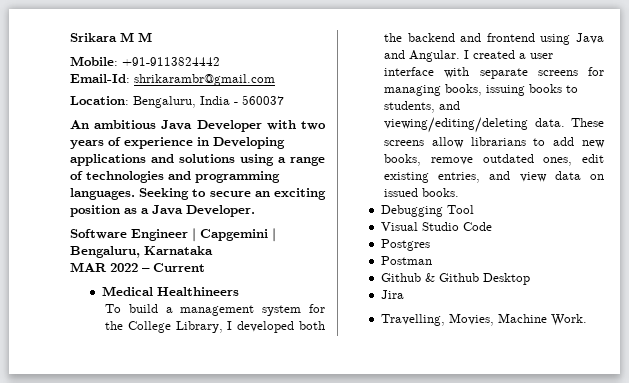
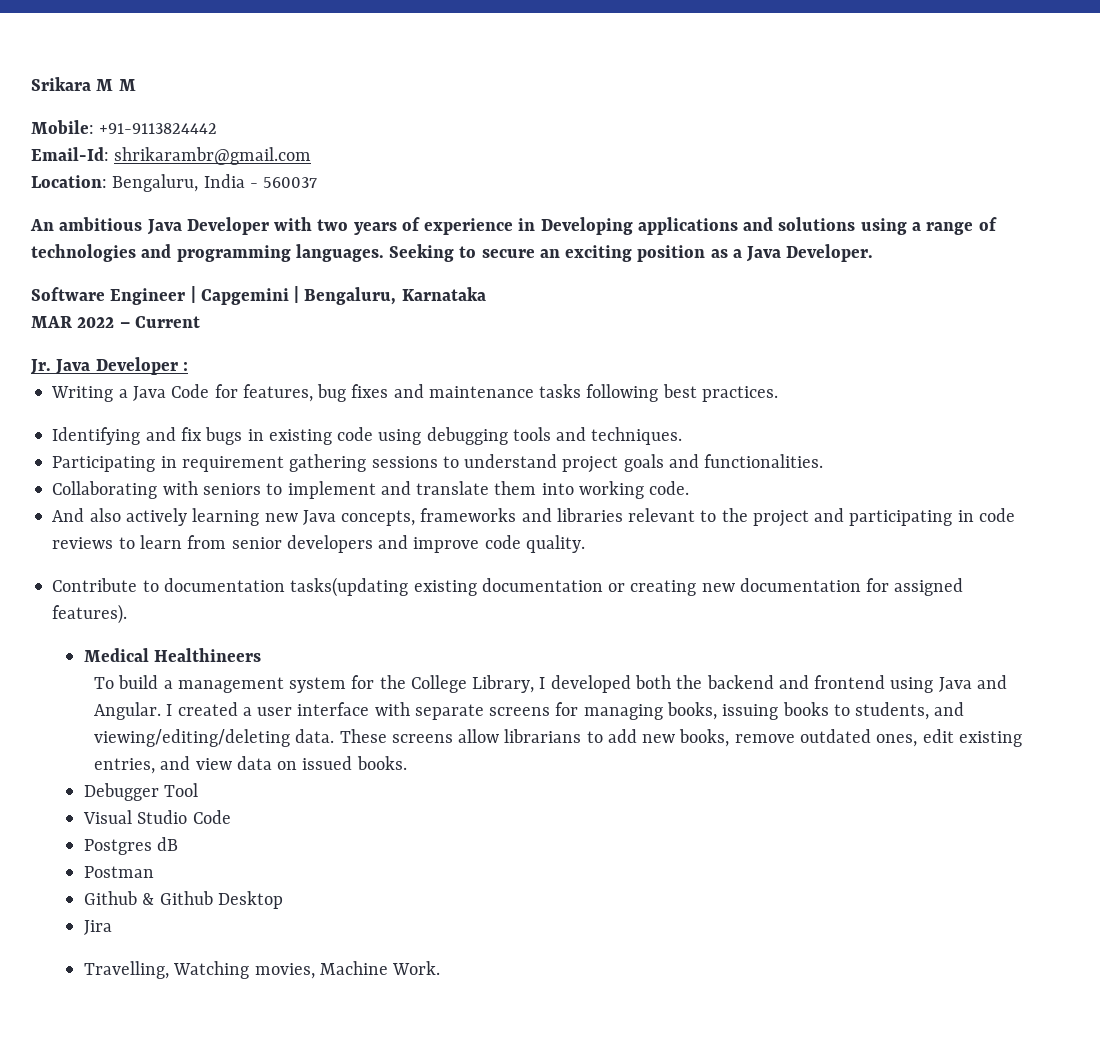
(205, 267) none -> [30,357,188,375] [51,384,778,402] [52,427,683,445] [52,454,824,473] [52,481,690,499] [52,508,1015,527] [52,535,585,553] [52,577,964,597] [52,604,128,624] // Jr. Java Developer : // Writing a Java Code for features, bug fixes and maintenance tasks following best practices. // Identifying and fix bugs in existing code using debugging tools and techniques. // Participating in requirement gathering sessions to understand project goals and functionalities. // Collaborating with seniors to implement and translate them into working code. // And also actively learning new Java concepts, frameworks and libraries relevant to the project and participating in code reviews to learn from senior developers and improve code quality. // Contribute to documentation tasks(updating existing documentation or creating new documentation for assigned features).
[380,205,443,217] Debugging -> [83,783,159,801] Debugger
(430, 245) none -> [157,837,179,851] dB
[448,313,494,326] Movies, -> [173,961,315,979] Watching movies,

